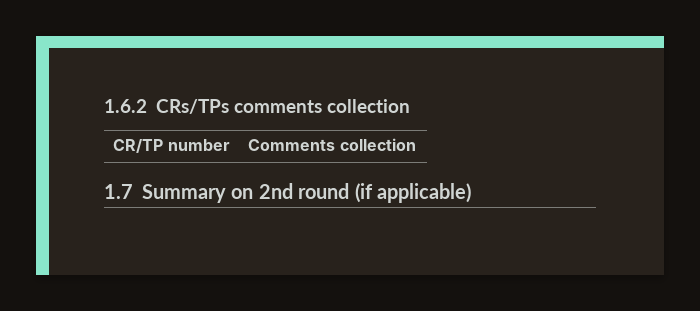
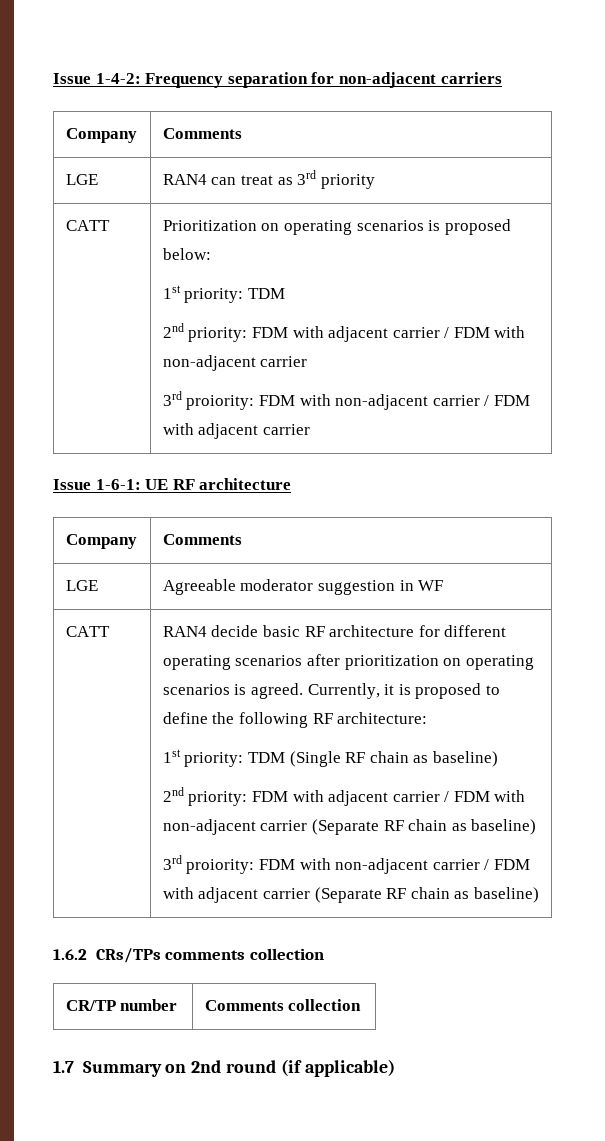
(104, 106) none -> [53,72,502,88] [65,128,137,143] [162,128,242,139] [65,174,98,185] [162,170,375,189] [65,220,110,231] [162,219,511,235] [162,248,211,260] [162,285,285,303] [162,323,526,342] [162,355,308,371] [162,391,530,410] [162,423,310,439] [53,478,292,490] [65,534,137,549] [162,534,242,545] [65,580,98,591] [162,579,444,595] [65,626,110,637] [162,625,507,637] [162,654,534,670] [162,683,500,699] [162,712,428,728] [162,749,498,767] [162,787,526,806] [162,819,537,835] [162,855,530,874] [162,887,539,903] Issue 1-4-2: Frequency separation for non-adjacent carriers // Company | Comments // LGE | RAN4 can treat as 3rd priority // CATT | Prioritization on operating scenarios is proposed below: // 1st priority: TDM // 2nd priority: FDM with adjacent carrier / FDM with non-adjacent carrier // 3rd proiority: FDM with non-adjacent carrier / FDM with adjacent carrier // Issue 1-6-1: UE RF architecture // Company | Comments // LGE | Agreeable moderator suggestion in WF // CATT | RAN4 decide basic RF architecture for different operating scenarios after prioritization on operating scenarios is agreed. Currently, it is proposed to define the following RF architecture: // 1st priority: TDM (Single RF chain as baseline) // 2nd priority: FDM with adjacent carrier / FDM with non-adjacent carrier (Separate RF chain as baseline) // 3rd proiority: FDM with non-adjacent carrier / FDM with adjacent carrier (Separate RF chain as baseline) //

